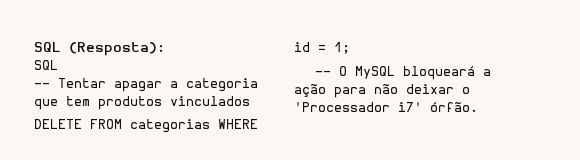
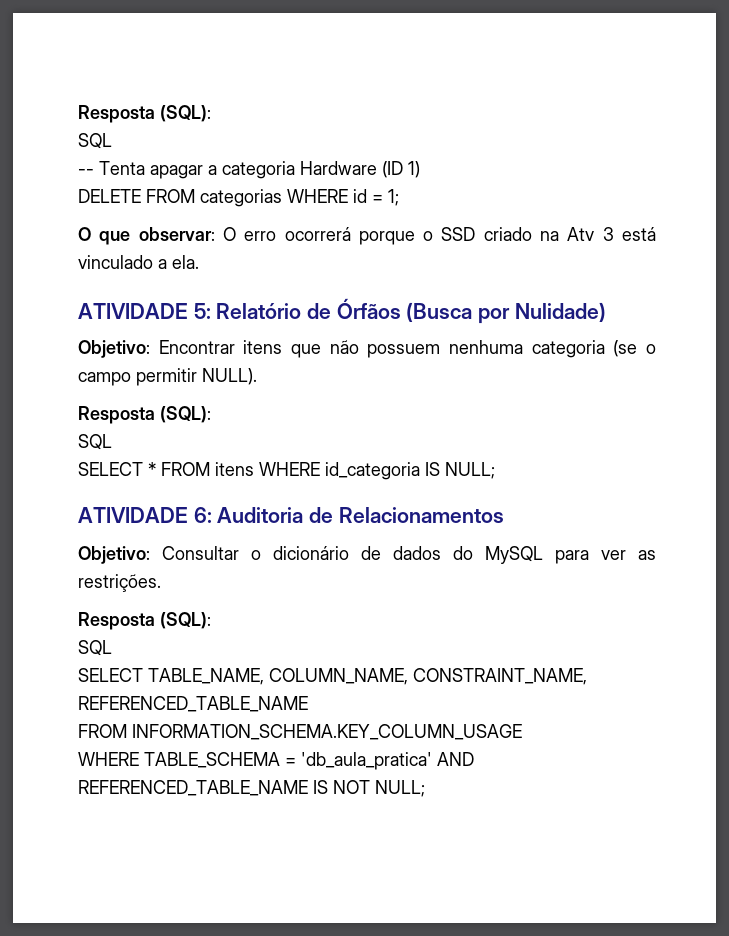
[34,42,165,56] SQL (Resposta): -> [78,105,211,123] Resposta (SQL):
[58,78,106,88] Tentar -> [99,161,145,175] Tenta
[34,96,250,110] que tem produtos vinculados -> [300,161,420,178] Hardware (ID 1)
[314,66,491,80] [294,84,470,98] [294,102,478,112] -- O MySQL bloqueará a ação para não deixar o 'Processador i7' órfão. -> [78,227,656,245] [78,255,199,269] [78,298,606,324] [78,340,656,358] [78,368,257,386] [78,406,211,424] [78,434,112,450] [78,462,495,480] [78,507,504,523] [78,546,656,564] [78,574,161,592] [78,612,211,630] [78,640,112,656] [78,668,587,685] [78,696,308,712] [78,724,522,740] [78,752,474,770] [78,780,425,797] O que observar: O erro ocorrerá porque o SSD criado na Atv 3 está vinculado a ela. // ATIVIDADE 5: Relatório de Órfãos (Busca por Nulidade) // Objetivo: Encontrar itens que não possuem nenhuma categoria (se o campo permitir NULL). // Resposta (SQL): // SQL // SELECT * FROM itens WHERE id_categoria IS NULL; // ATIVIDADE 6: Auditoria de Relacionamentos // Objetivo: Consultar o dicionário de dados do MySQL para ver as restrições. // Resposta (SQL): // SQL // SELECT TABLE_NAME, COLUMN_NAME, CONSTRAINT_NAME, REFERENCED_TABLE_NAME // FROM INFORMATION_SCHEMA.KEY_COLUMN_USAGE // WHERE TABLE_SCHEMA = 'db_aula_pratica' AND REFERENCED_TABLE_NAME IS NOT NULL;

